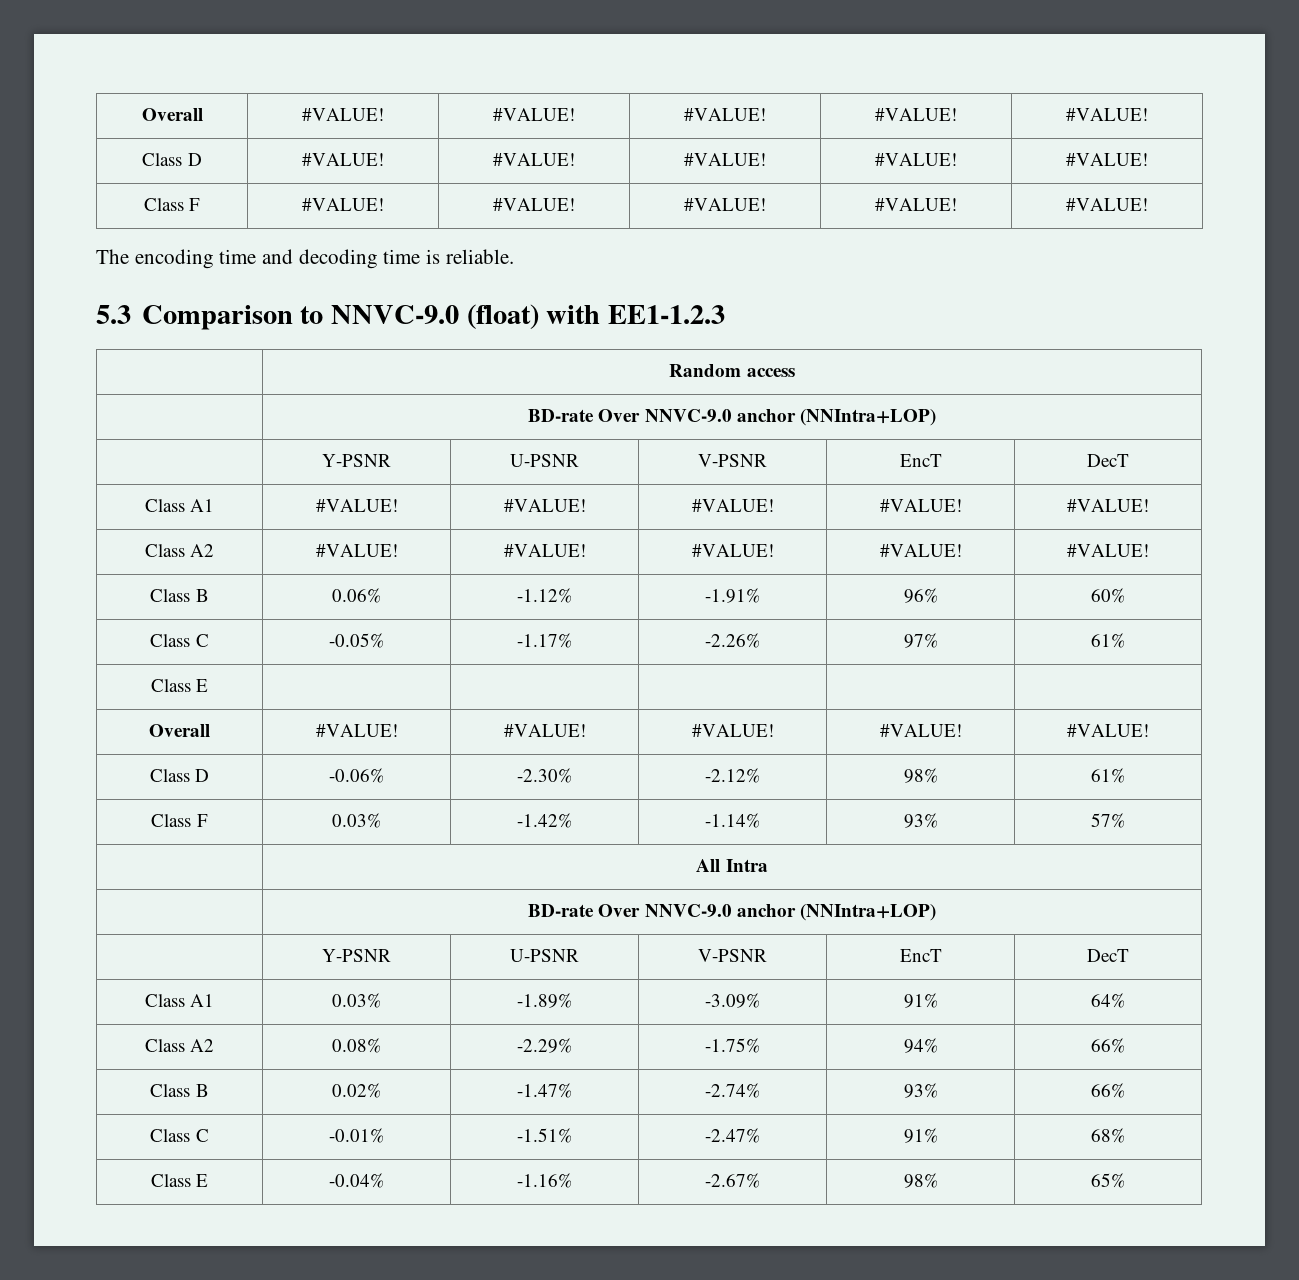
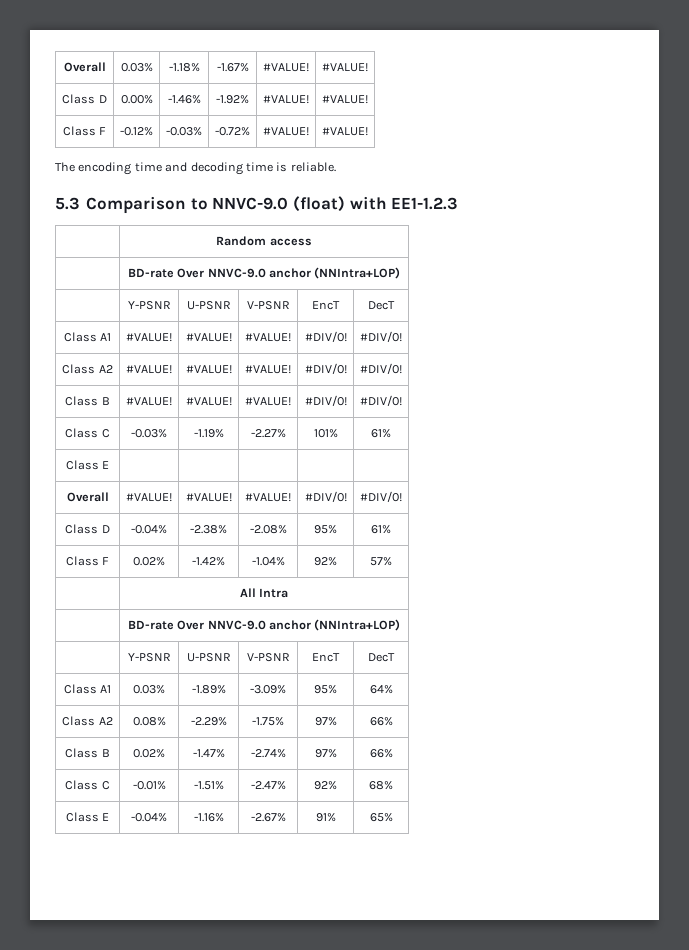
[141,108,203,121] [302,108,384,121] [493,108,575,121] [684,108,766,121] [875,108,957,121] [1066,108,1148,121] [142,153,202,166] [302,153,384,166] [493,153,575,166] [684,153,766,166] Overall | #VALUE! | #VALUE! | #VALUE! | #VALUE! | #VALUE! // Class D | #VALUE! | #VALUE! | #VALUE! -> [63,62,106,72] [120,63,153,72] [168,63,200,72] [216,63,249,72] [263,63,309,72] [322,63,368,72] [62,94,107,104] [120,95,153,104] [167,95,201,104] [216,95,249,104] Overall | 0.03% | -1.18% | -1.67% | #VALUE! | #VALUE! // Class D | 0.00% | -1.46% | -1.92%
[302,198,384,211] [493,198,575,211] [684,198,766,211] #VALUE! | #VALUE! | #VALUE! -> [120,127,153,136] [166,127,202,136] [215,127,250,136] -0.12% | -0.03% | -0.72%
[879,499,962,512] [1067,499,1149,512] #VALUE! | #VALUE! -> [304,331,347,342] [360,331,402,342] #DIV/0! | #DIV/0!
[879,544,962,557] [1067,544,1149,557] [150,589,209,602] [332,588,381,603] [517,588,572,603] [705,588,760,603] [903,588,938,603] [1091,588,1125,603] [150,634,209,647] [329,633,384,648] [517,633,572,648] [705,633,760,648] [903,633,938,648] #VALUE! | #VALUE! // Class B | 0.06% | -1.12% | -1.91% | 96% | 60% // Class C | -0.05% | -1.17% | -2.26% | 97% -> [304,363,347,374] [360,363,402,374] [65,396,110,406] [126,397,172,406] [185,397,232,406] [245,397,291,406] [304,395,347,406] [360,395,402,406] [65,428,110,438] [131,429,167,438] [193,429,224,438] [250,429,286,438] [313,429,338,438] #DIV/0! | #DIV/0! // Class B | #VALUE! | #VALUE! | #VALUE! | #DIV/0! | #DIV/0! // Class C | -0.03% | -1.19% | -2.27% | 101%
[879,724,962,737] [1067,724,1149,737] [149,769,210,782] [329,768,384,783] [517,768,572,783] [705,768,760,783] [903,768,938,783] #VALUE! | #VALUE! // Class D | -0.06% | -2.30% | -2.12% | 98% -> [304,491,347,502] [360,491,402,502] [65,524,110,534] [131,525,167,534] [190,525,227,534] [249,525,287,534] [314,525,337,534] #DIV/0! | #DIV/0! // Class D | -0.04% | -2.38% | -2.08% | 95%
[332,813,381,828] 0.03% -> [133,557,165,566] 0.02%
[705,813,760,828] [903,813,938,828] -1.14% | 93% -> [251,557,285,566] [314,557,337,566] -1.04% | 92%
[903,993,938,1008] 91% -> [314,685,337,694] 95%
[903,1038,938,1053] 94% -> [314,717,337,726] 97%
[903,1083,938,1098] 93% -> [314,749,337,758] 97%
[903,1128,938,1143] 91% -> [314,781,337,790] 92%
[903,1173,938,1188] 98% -> [315,813,336,822] 91%

